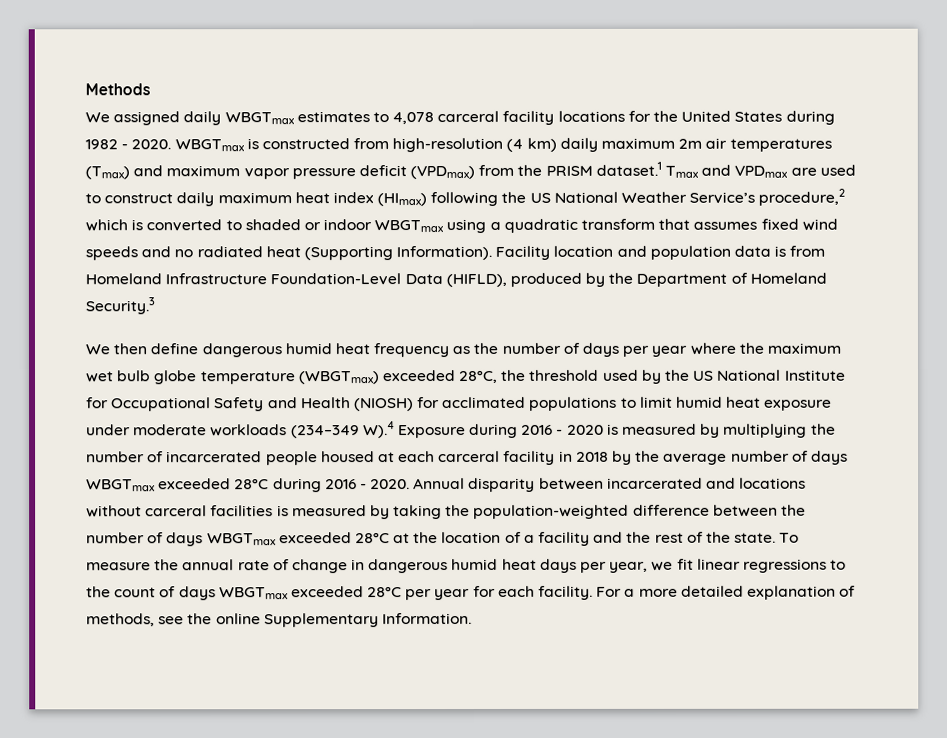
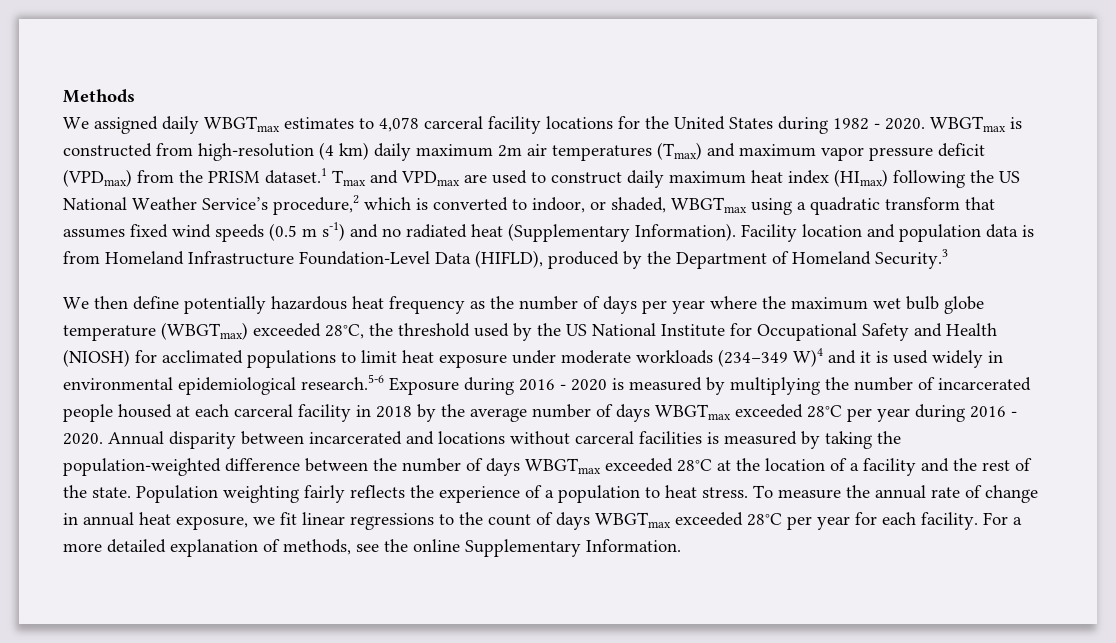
[244,219,373,231] shaded or indoor -> [532,197,666,213] indoor, or shaded,
(138, 253) none -> [269,222,345,241] (0.5 m s-1)
[303,246,393,261] (Supporting -> [508,223,630,242] (Supplementary
[201,343,332,358] dangerous humid -> [184,296,347,314] potentially hazardous
[676,396,724,408] humid -> (397, 356) none
[362,421,395,439] W).4 -> [793,348,1003,368] [63,374,384,395] W)4 and it is used widely in environmental epidemiological research.5-6
(270, 484) none -> [847,408,910,422] per year
(777, 537) none -> [136,485,748,503] Population weighting fairly reflects the experience of a population to heat stress.
[368,558,649,574] dangerous humid heat days per year, -> [83,512,248,530] annual heat exposure,

